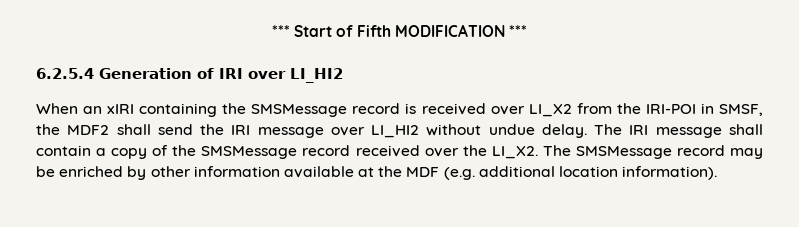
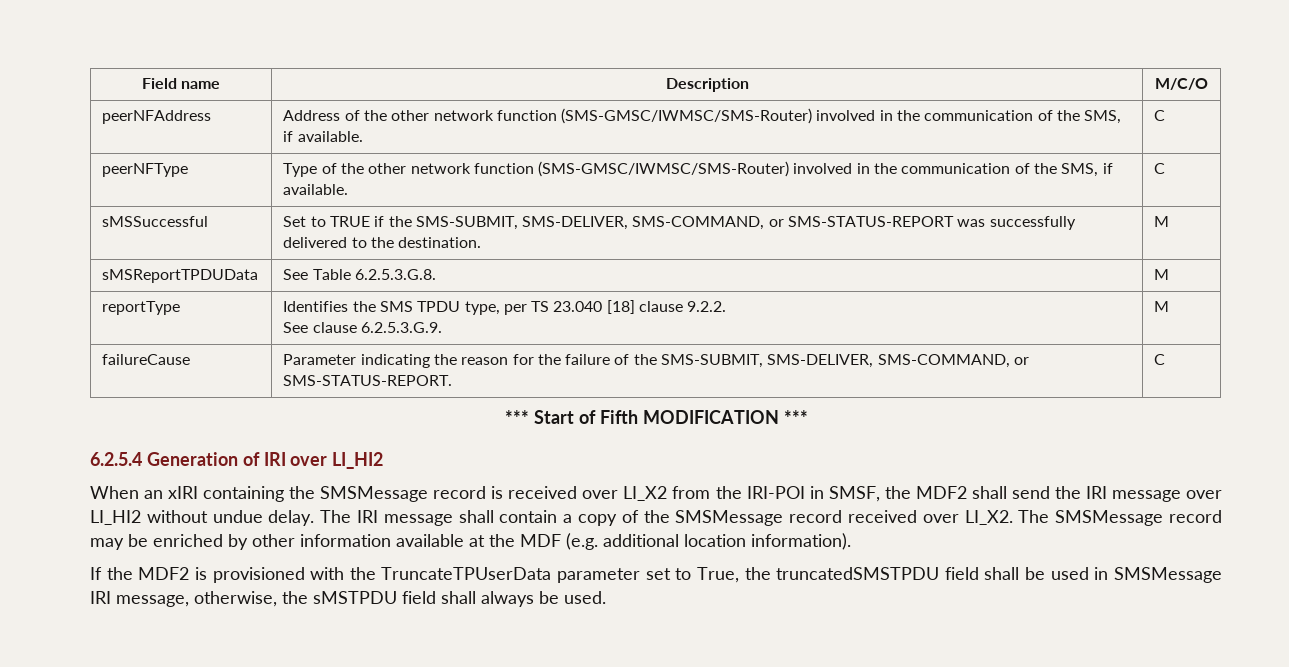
(272, 31) none -> [141,78,221,89] [665,78,749,92] [1155,78,1208,90] [102,110,212,124] [283,108,1122,124] [283,131,363,142] [1154,110,1166,121] [102,163,189,177] [283,161,1113,177] [283,184,349,195] [1154,163,1166,174] [102,216,209,227] [283,216,1076,230] [283,237,482,248] [1154,216,1170,227] [102,269,259,283] [283,269,436,280] [1154,269,1170,280] [102,301,181,315] [283,300,727,315] [283,322,442,333] [1154,301,1170,312] [102,354,191,365] [283,354,1030,368] [283,375,453,386] [1154,354,1166,365] Field name | Description | M/C/O // peerNFAddress | Address of the other network function (SMS-GMSC/IWMSC/SMS-Router) involved in the communication of the SMS, if available. | C // peerNFType | Type of the other network function (SMS-GMSC/IWMSC/SMS-Router) involved in the communication of the SMS, if available. | C // sMSSuccessful | Set to TRUE if the SMS-SUBMIT, SMS-DELIVER, SMS-COMMAND, or SMS-STATUS-REPORT was successfully delivered to the destination. | M // sMSReportTPDUData | See Table 6.2.5.3.G.8. | M // reportType | Identifies the SMS TPDU type, per TS 23.040 [18] clause 9.2.2. // See clause 6.2.5.3.G.9. | M // failureCause | Parameter indicating the reason for the failure of the SMS-SUBMIT, SMS-DELIVER, SMS-COMMAND, or SMS-STATUS-REPORT. | C //
[462,145,487,156] the -> (959, 518) none
(718, 173) none -> [90,567,1223,583] [90,591,606,607] // If the MDF2 is provisioned with the TruncateTPUserData parameter set to True, the truncatedSMSTPDU field shall be used in SMSMessage IRI message, otherwise, the sMSTPDU field shall always be used.

